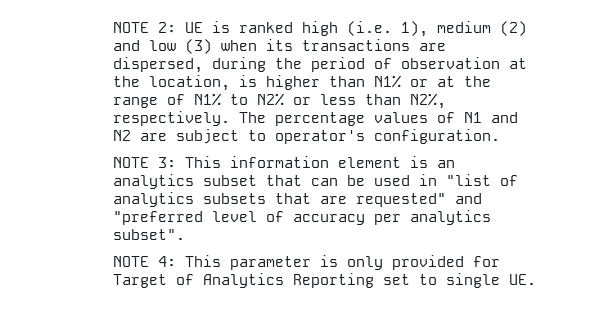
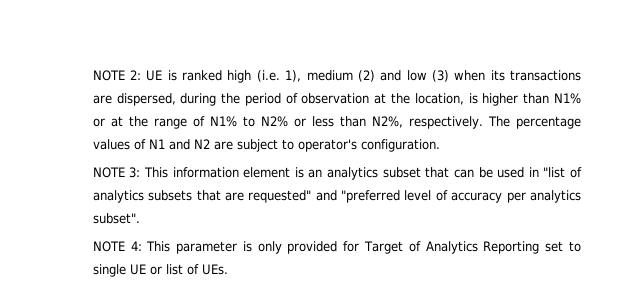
[508,274,536,285] UE. -> [129,264,228,275] UE or list of UEs.

